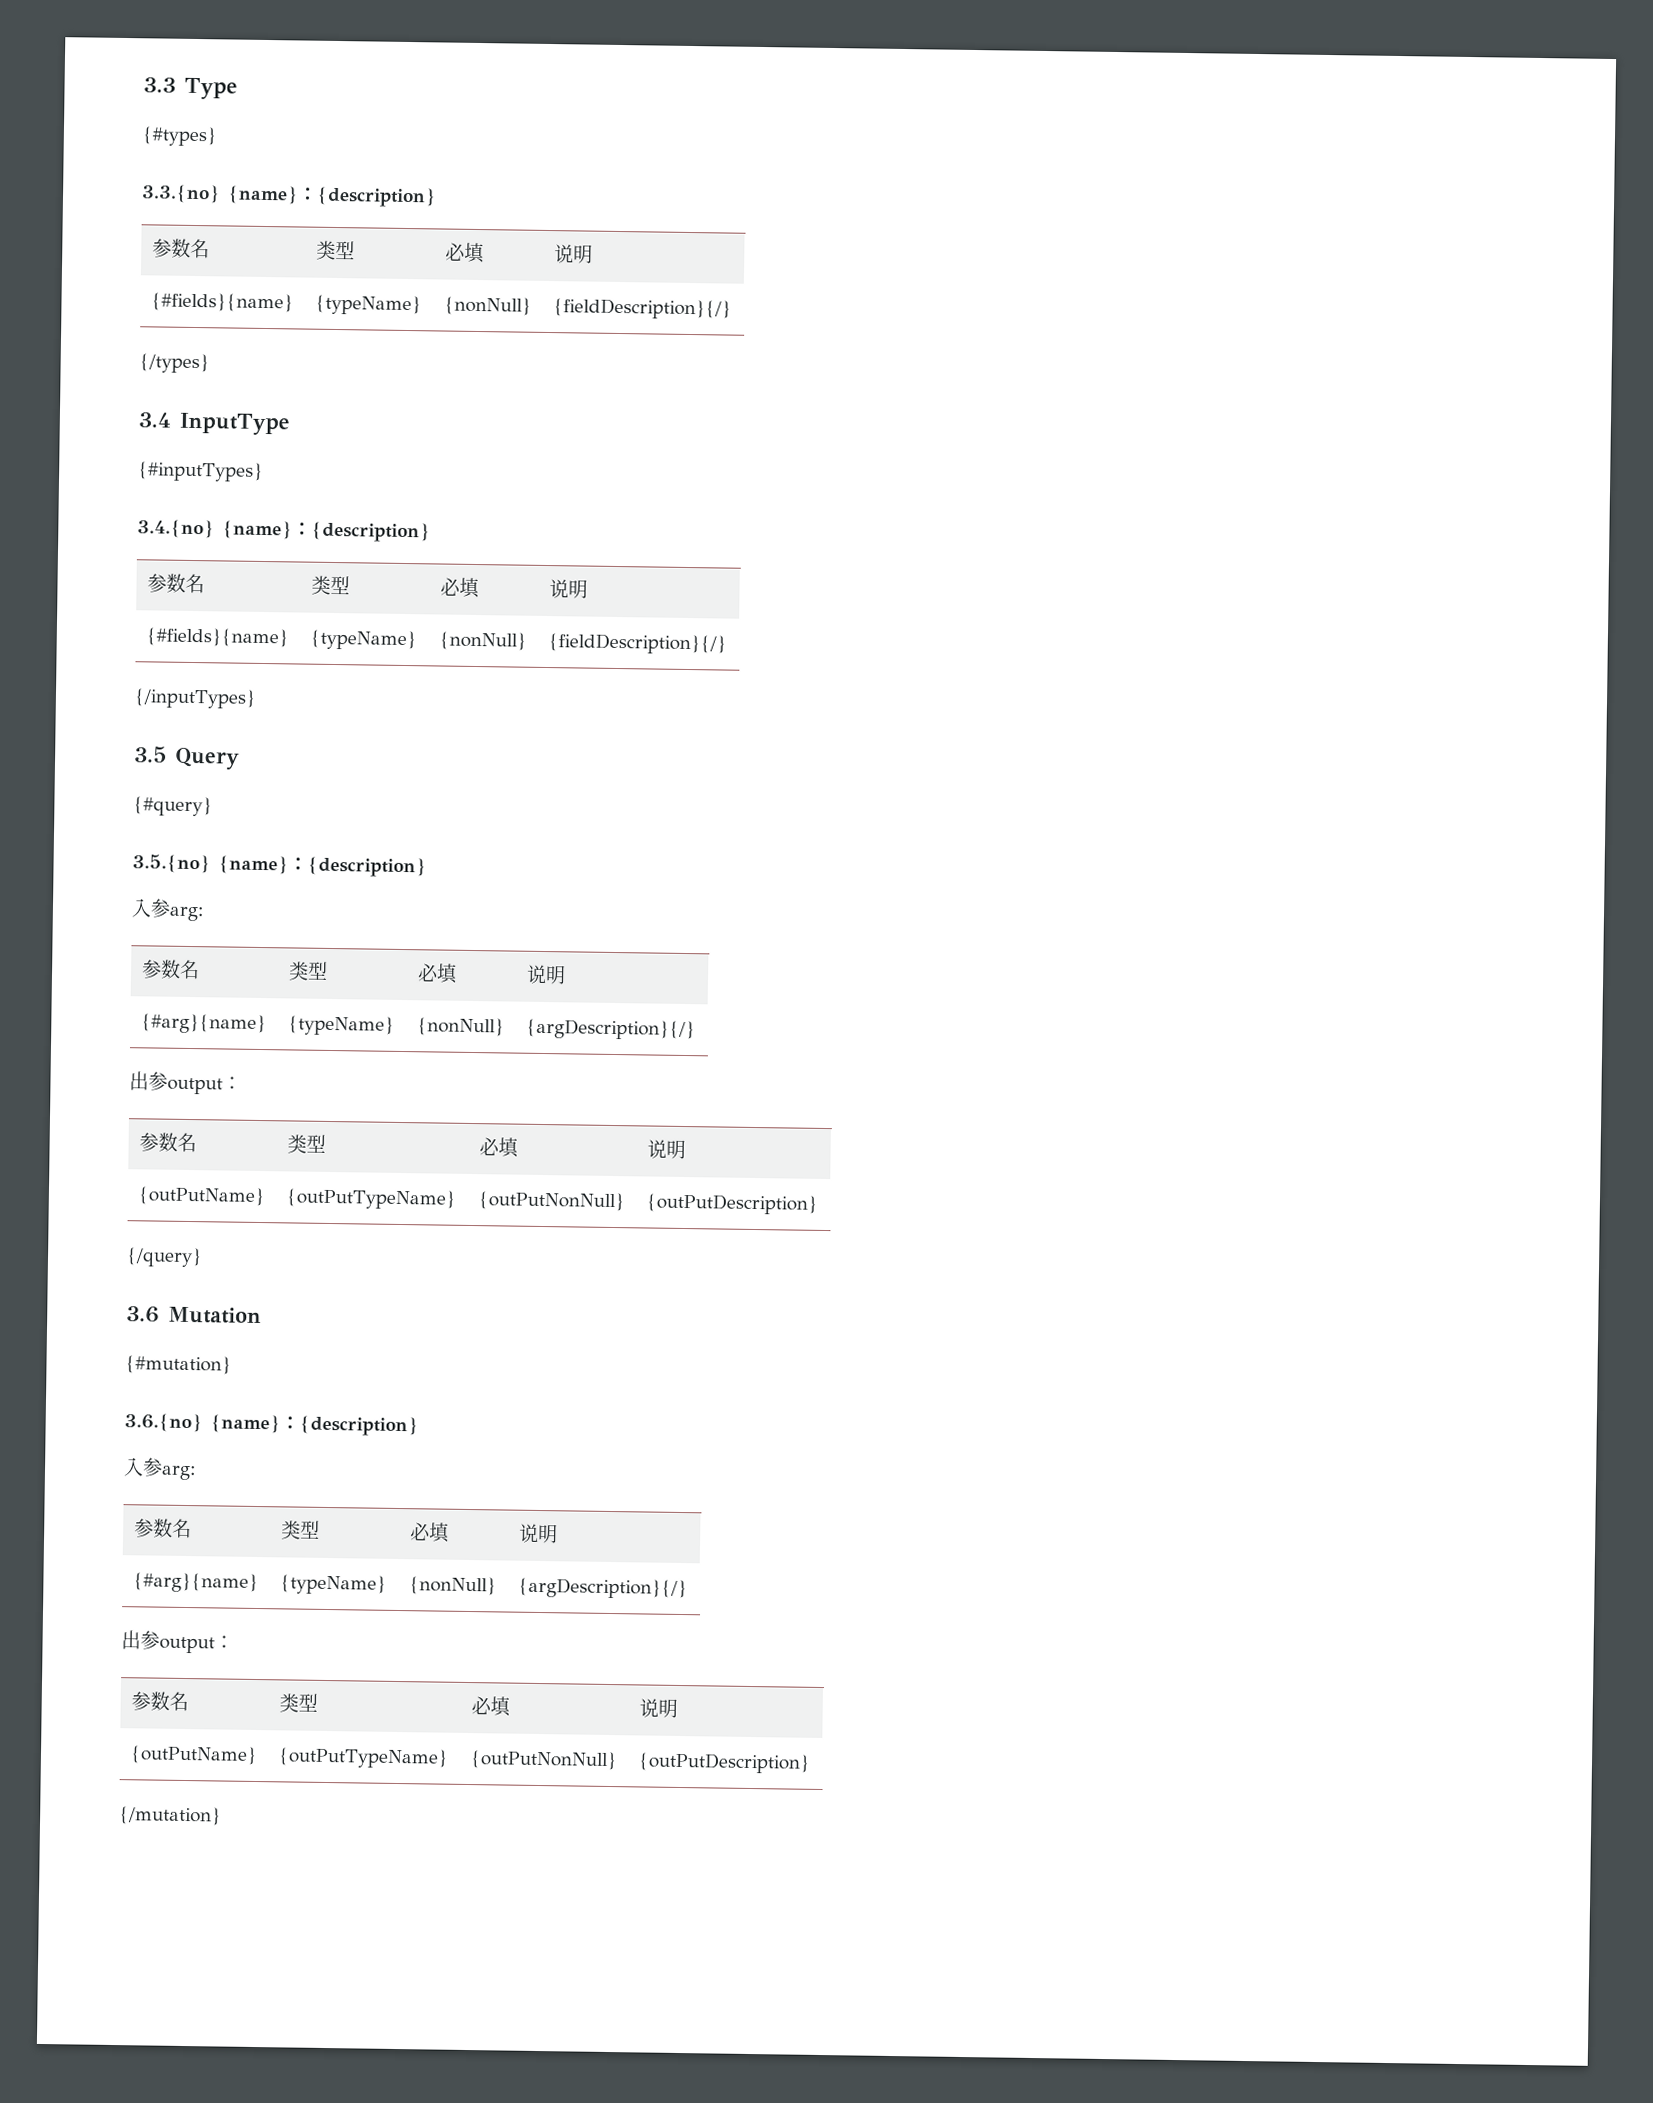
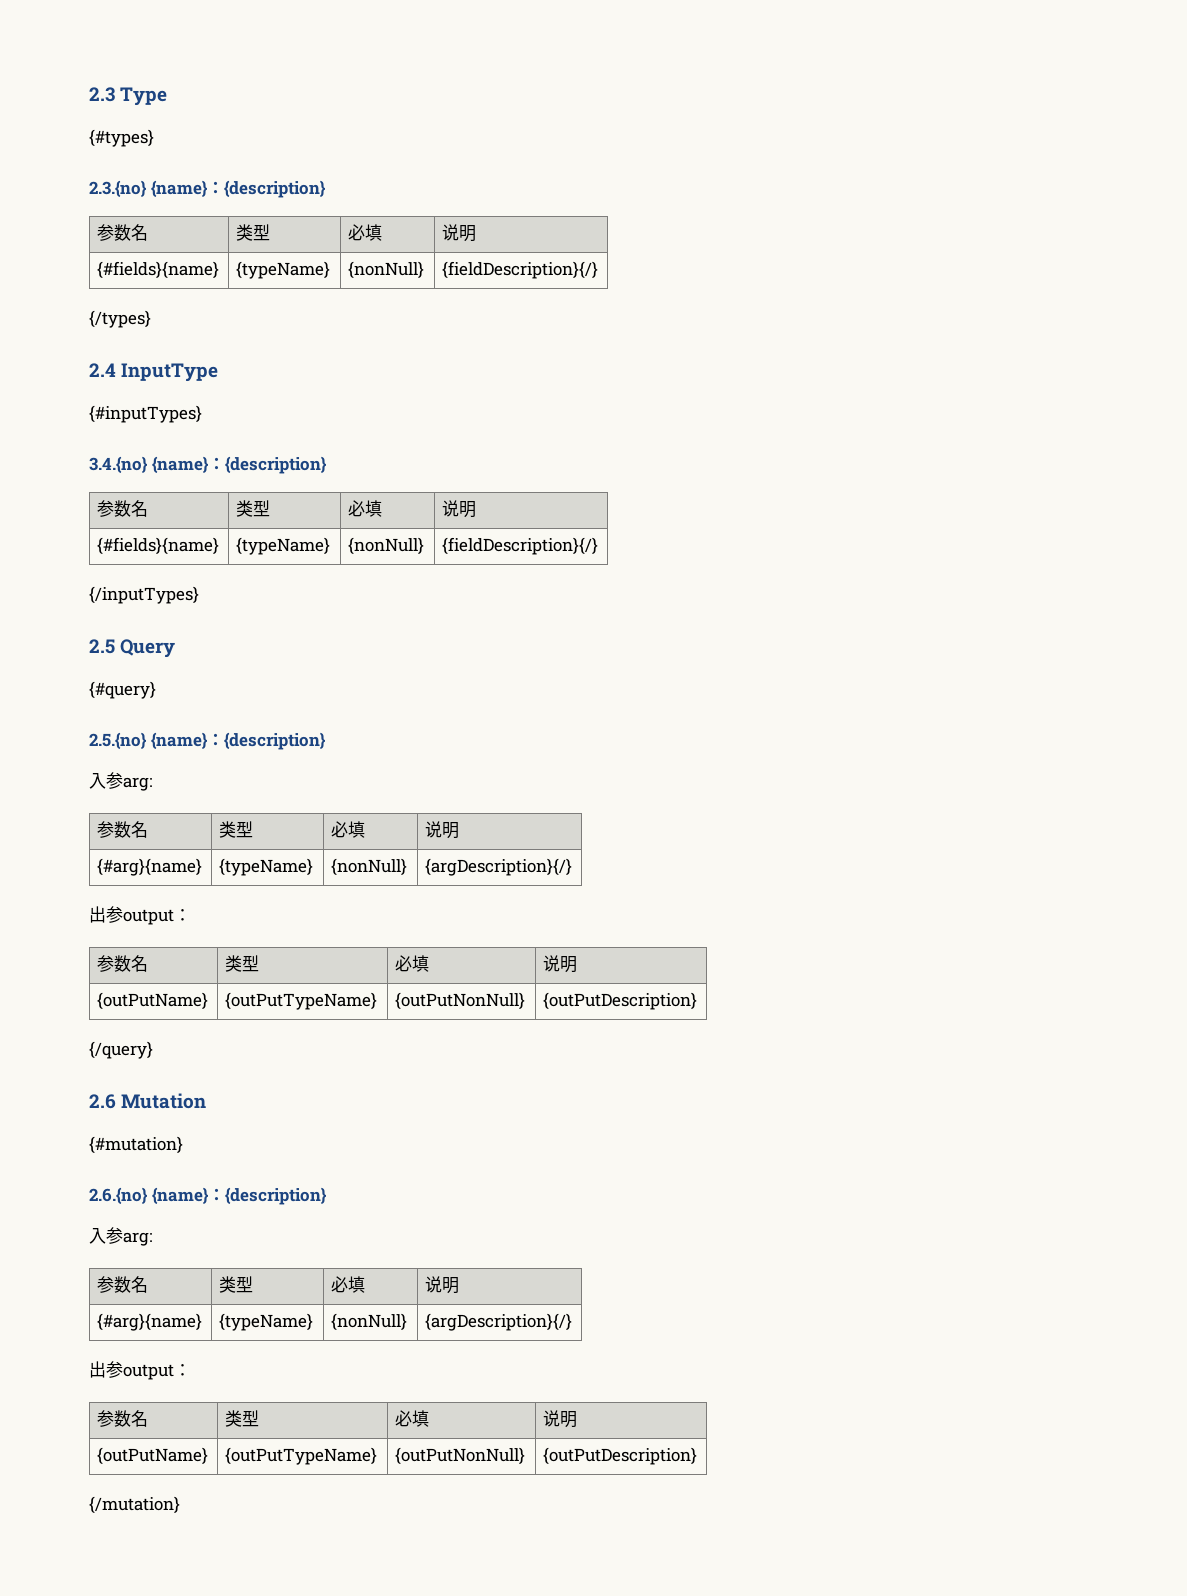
[143,77,176,93] 3.3 -> [89,87,115,102] 2.3
[141,184,221,204] 3.3.{no} -> [89,180,146,197] 2.3.{no}
[138,412,171,428] 3.4 -> [89,363,116,377] 2.4
[134,746,167,763] 3.5 -> [89,639,115,654] 2.5
[132,854,211,874] 3.5.{no} -> [89,732,146,749] 2.5.{no}
[126,1306,160,1323] 3.6 -> [89,1094,116,1109] 2.6
[124,1413,203,1433] 3.6.{no} -> [89,1187,147,1204] 2.6.{no}

